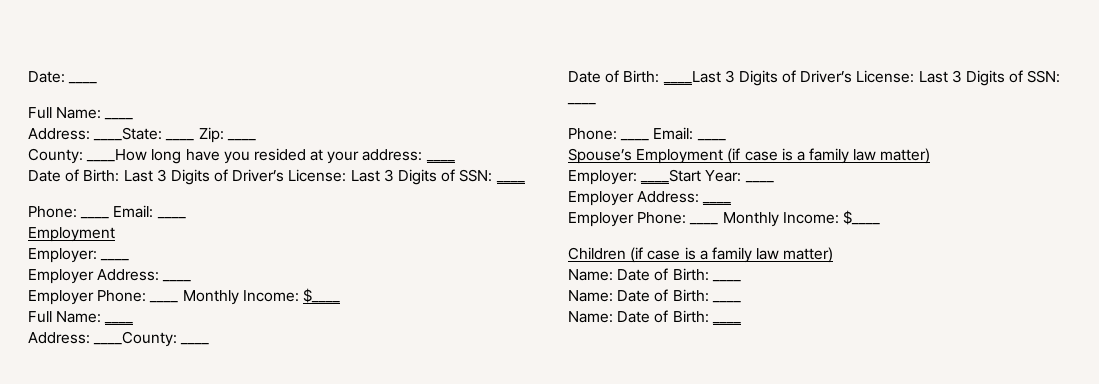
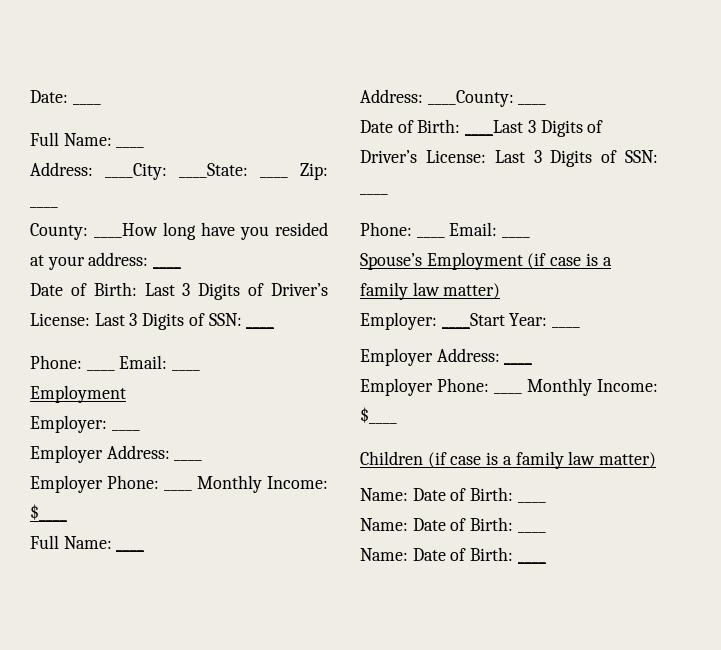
(90, 134) none -> [105,163,167,180] ____City:

